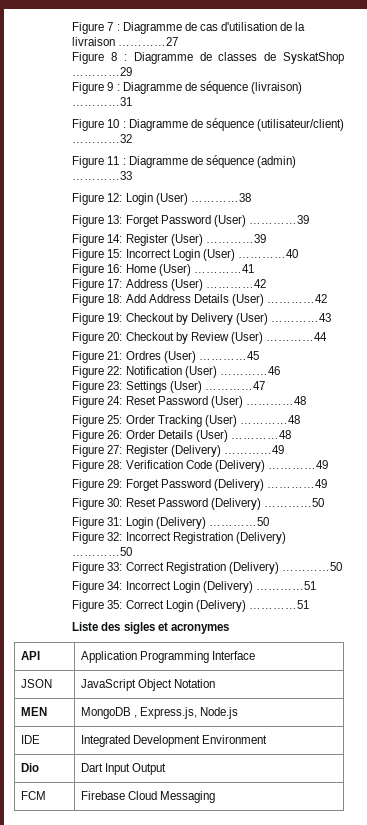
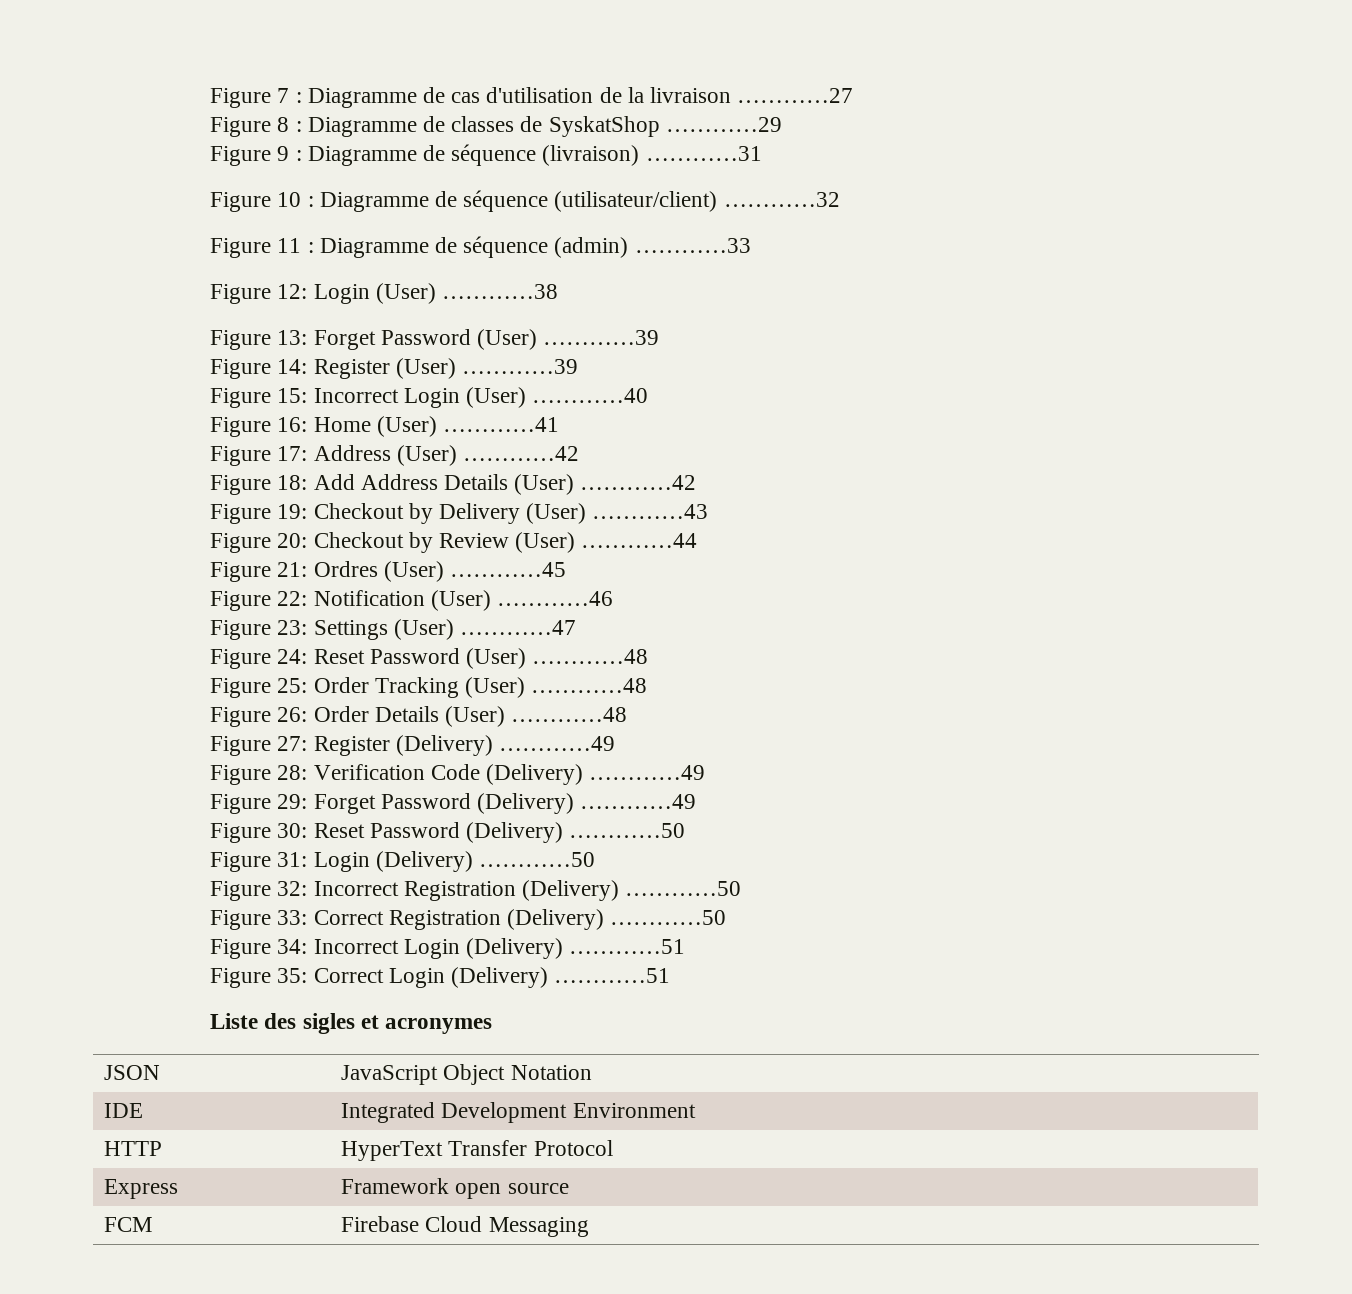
[20,651,40,660] [80,651,255,663] // API | Application Programming Interface -> (493, 1026) none
[20,707,47,716] [80,707,239,719] // MEN | MongoDB , Express.js, Node.js -> (592, 1072) none
[20,763,39,772] [80,763,166,775] Dio | Dart Input Output -> [104,1141,163,1156] [341,1140,613,1161] [104,1179,179,1199] [341,1178,569,1199] HTTP | HyperText Transfer Protocol // Express | Framework open source

